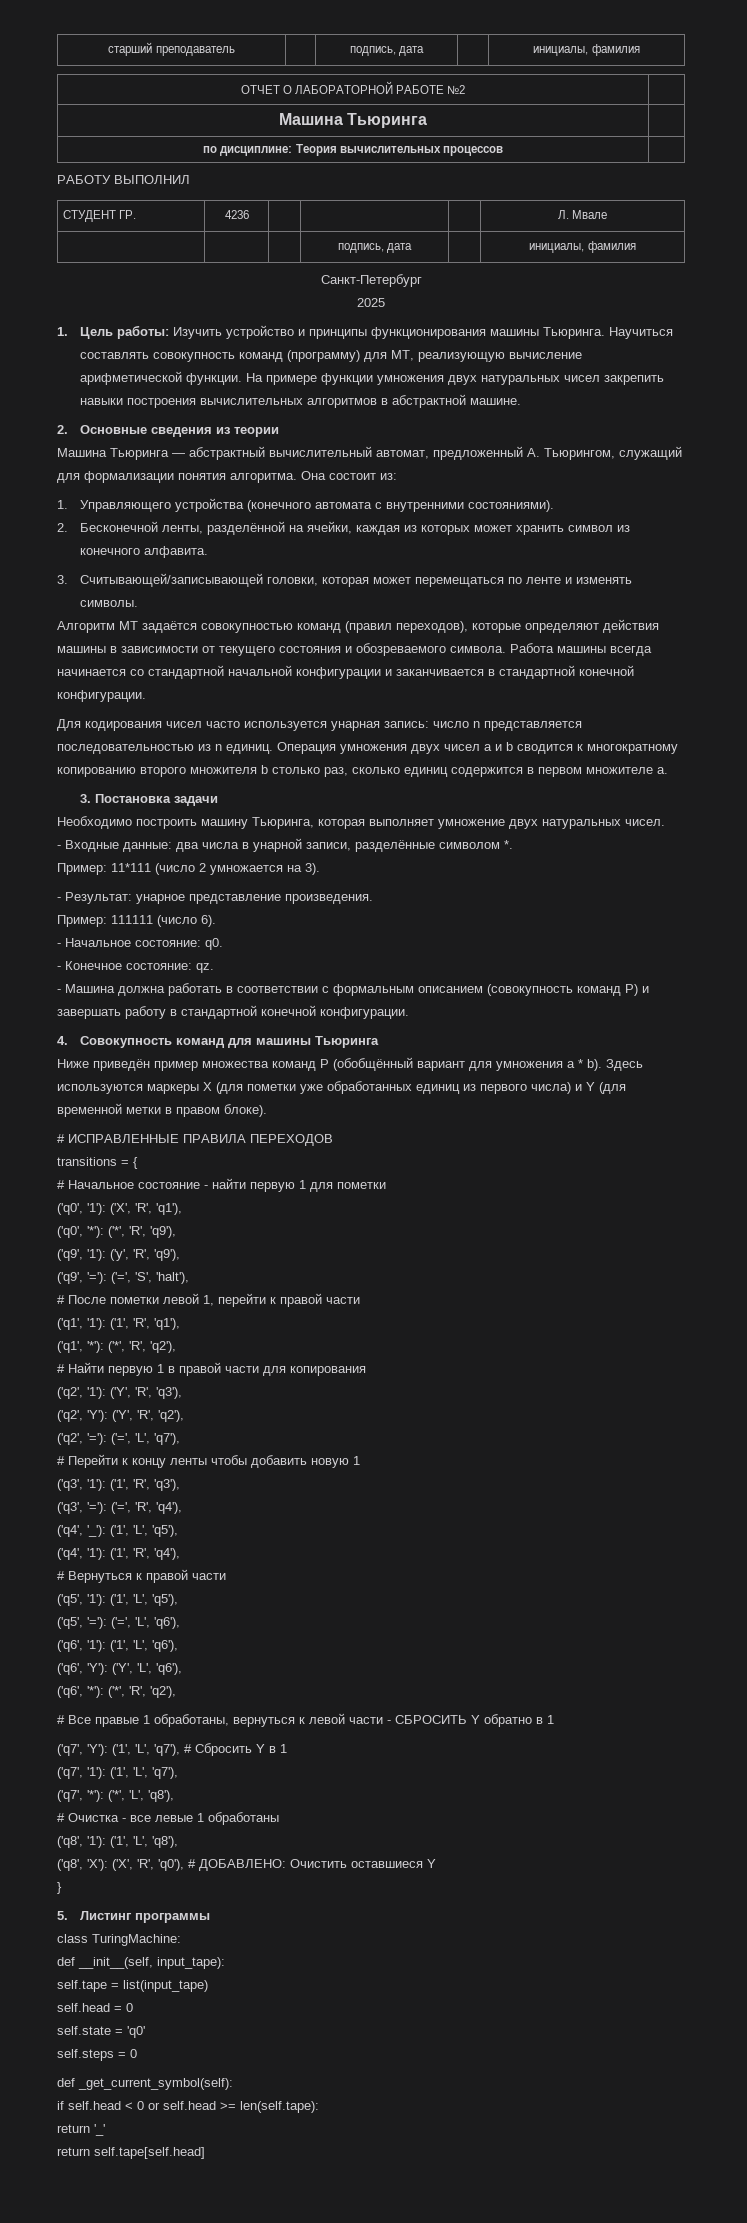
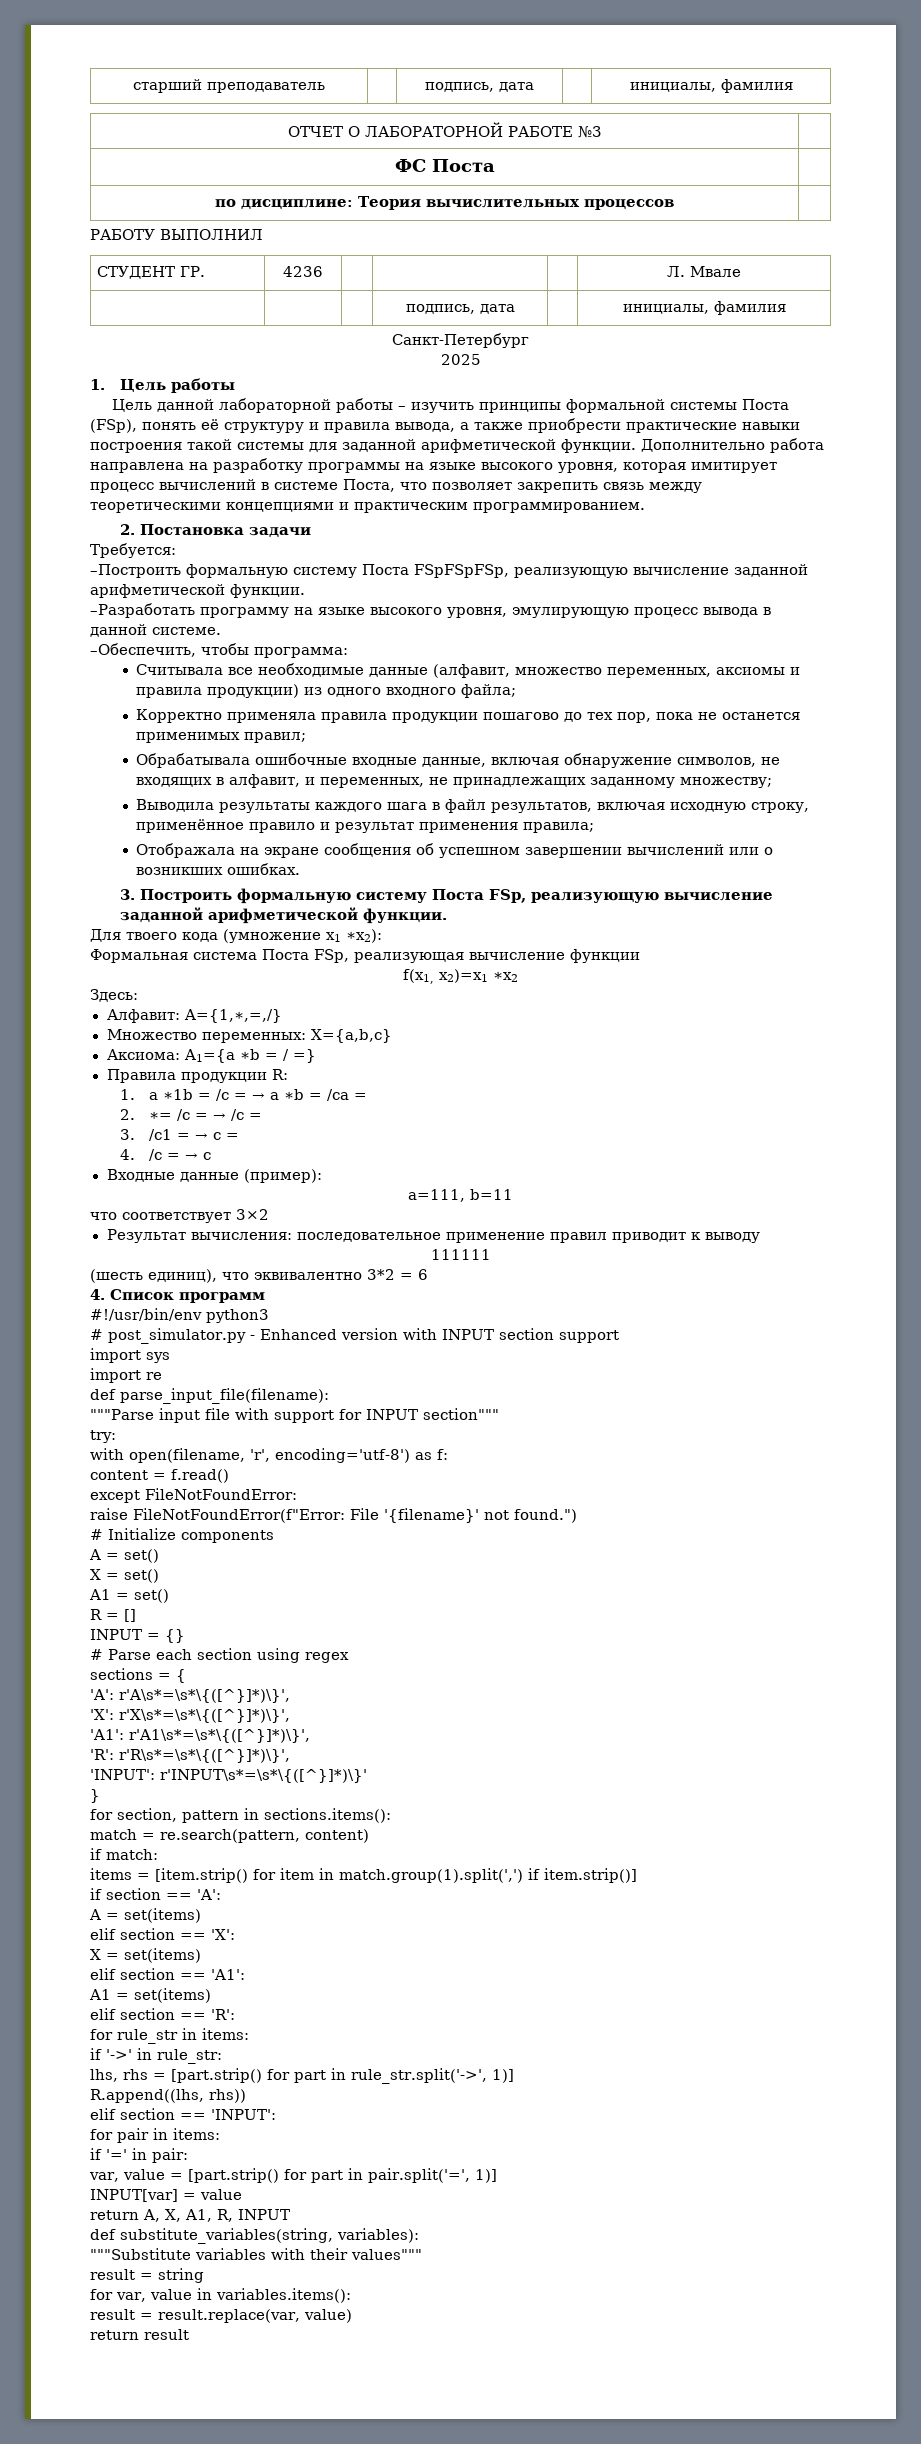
[447,85,466,94] [278,113,428,128] №2 | // Машина Тьюринга -> [577,126,602,138] [394,159,495,172] №3 | // ФС Поста
[116,325,673,339] [79,350,582,362] [79,371,664,385] [79,394,521,408] [57,425,279,437] [57,446,682,460] [57,471,397,483] [57,498,554,512] [57,521,630,535] [79,546,208,558] [57,573,632,587] [79,600,138,607] [57,619,659,633] [57,643,652,656] [57,665,634,679] [57,690,146,702] [57,719,582,731] [57,742,678,754] [57,765,668,777] [79,794,218,806] [57,816,665,829] [57,838,513,852] [57,863,320,875] [57,892,373,904] [57,915,216,927] [57,938,223,950] [57,961,214,973] [57,983,649,996] [57,1005,409,1019] [57,1036,379,1048] [57,1057,643,1071] [57,1081,626,1094] [57,1103,267,1117] [57,1134,333,1146] [57,1157,138,1169] [57,1178,386,1192] [57,1203,182,1215] [57,1226,176,1238] [57,1249,180,1261] [57,1272,189,1284] [57,1293,360,1307] [57,1318,180,1330] [57,1341,176,1353] [57,1362,366,1376] [57,1387,182,1399] [57,1410,184,1422] [57,1433,180,1445] [57,1454,360,1468] [57,1479,180,1491] [57,1502,182,1514] [57,1525,178,1537] [57,1548,180,1560] [57,1569,226,1583] [57,1594,178,1606] [57,1617,180,1629] [57,1640,178,1652] [57,1663,182,1675] [57,1686,176,1698] [57,1713,554,1727] [57,1743,287,1756] [57,1767,178,1779] [57,1790,174,1802] [57,1812,279,1825] [57,1836,178,1848] [57,1859,436,1871] [57,1882,62,1894] [57,1911,210,1923] [57,1934,181,1946] [57,1957,225,1969] [57,1980,208,1992] [57,2003,133,2012] [57,2026,145,2038] [57,2049,137,2061] [57,2078,233,2090] [57,2101,319,2113] [57,2124,105,2136] [57,2147,205,2159] работы: Изучить устройство и принципы функционирования машины Тьюринга. Научиться составлять совокупность команд (программу) для МТ, реализующую вычисление арифметической функции. На примере функции умножения двух натуральных чисел закрепить навыки построения вычислительных алгоритмов в абстрактной машине. // 2. Основные сведения из теории // Машина Тьюринга — абстрактный вычислительный автомат, предложенный А. Тьюрингом, служащий для формализации понятия алгоритма. Она состоит из: // 1. Управляющего устройства (конечного автомата с внутренними состояниями). // 2. Бесконечной ленты, разделённой на ячейки, каждая из которых может хранить символ из конечного алфавита. // 3. Считывающей/записывающей головки, которая может перемещаться по ленте и изменять символы. // Алгоритм МТ задаётся совокупностью команд (правил переходов), которые определяют действия машины в зависимости от текущего состояния и обозреваемого символа. Работа машины всегда начинается со стандартной начальной конфигурации и заканчивается в стандартной конечной конфигурации. // Для кодирования чисел часто используется унарная запись: число n представляется последовательностью из n единиц. Операция умножения двух чисел a и b сводится к многократному копированию второго множителя b столько раз, сколько единиц содержится в первом множителе a. // 3. Постановка задачи // Необходимо построить машину Тьюринга, которая выполняет умножение двух натуральных чисел. // - Входные данные: два числа в унарной записи, разделённые символом *. // Пример: 11*111 (число 2 умножается на 3). // - Результат: унарное представление произведения. // Пример: 111111 (число 6). // - Начальное состояние: q0. // - Конечное состояние: qz. // - Машина должна работать в соответствии с формальным описанием (совокупность команд P) и завершать работу в стандартной конечной конфигурации. // 4. Совокупность команд для машины Тьюринга // Ниже приведён пример множества команд P (обобщённый вариант для умножения a * b). Здесь используются маркеры X (для пометки уже обработанных единиц из первого числа) и Y (для временной метки в правом блоке). // # ИСПРАВЛЕННЫЕ ПРАВИЛА ПЕРЕХОДОВ // transitions = { // # Начальное состояние - найти первую 1 для пометки // ('q0', '1'): ('X', 'R', 'q1'), // ('q0', '*'): ('*', 'R', 'q9'), // ('q9', '1'): ('y', 'R', 'q9'), // ('q9', '='): ('=', 'S', 'halt'), // # После пометки левой 1, перейти к правой части // ('q1', '1'): ('1', 'R', 'q1'), // ('q1', '*'): ('*', 'R', 'q2'), // # Найти первую 1 в правой части для копирования // ('q2', '1'): ('Y', 'R', 'q3'), // ('q2', 'Y'): ('Y', 'R', 'q2'), // ('q2', '='): ('=', 'L', 'q7'), // # Перейти к концу ленты чтобы добавить новую 1 // ('q3', '1'): ('1', 'R', 'q3'), // ('q3', '='): ('=', 'R', 'q4'), // ('q4', '_'): ('1', 'L', 'q5'), // ('q4', '1'): ('1', 'R', 'q4'), // # Вернуться к правой части // ('q5', '1'): ('1', 'L', 'q5'), // ('q5', '='): ('=', 'L', 'q6'), // ('q6', '1'): ('1', 'L', 'q6'), // ('q6', 'Y'): ('Y', 'L', 'q6'), // ('q6', '*'): ('*', 'R', 'q2'), // # Все правые 1 обработаны, вернуться к левой части - СБРОСИТЬ Y обратно в 1 // ('q7', 'Y'): ('1', 'L', 'q7'), # Сбросить Y в 1 // ('q7', '1'): ('1', 'L', 'q7'), // ('q7', '*'): ('*', 'L', 'q8'), // # Очистка - все левые 1 обработаны // ('q8', '1'): ('1', 'L', 'q8'), // ('q8', 'X'): ('X', 'R', 'q0'), # ДОБАВЛЕНО: Очистить оставшиеся Y // } // 5. Листинг программы // class TuringMachine: // def __init__(self, input_tape): // self.tape = list(input_tape) // self.head = 0 // self.state = 'q0' // self.steps = 0 // def _get_current_symbol(self): // if self.head < 0 or self.head >= len(self.tape): // return '_' // return self.tape[self.head] -> [170,378,235,393] [111,398,789,413] [90,418,800,433] [90,438,824,453] [90,458,777,473] [90,479,702,493] [90,502,645,513] [119,524,311,538] [90,543,176,558] [90,564,808,578] [90,584,305,598] [90,603,771,618] [90,624,221,637] [90,643,348,658] [136,663,801,678] [136,684,517,698] [136,709,801,723] [136,732,307,743] [136,753,781,768] [136,774,773,788] [136,799,810,813] [136,819,595,833] [136,843,774,858] [136,863,301,875] [119,888,773,904] [119,907,447,924] [90,929,382,943] [90,949,640,963] [403,969,518,984] [90,989,138,1002] [106,1009,282,1023] [106,1029,392,1043] [106,1049,316,1063] [106,1069,288,1083] [119,1089,368,1101] [119,1109,263,1121] [119,1129,240,1141] [119,1149,212,1161] [106,1169,322,1183] [408,1189,513,1202] [90,1209,269,1223] [106,1229,760,1243] [430,1249,491,1260] [90,1269,428,1283] [90,1289,265,1303] [90,1308,269,1323] [90,1328,619,1344] [90,1348,170,1363] [90,1368,162,1383] [90,1388,329,1404] [90,1408,499,1423] [90,1430,116,1443] [90,1448,448,1463] [90,1469,229,1483] [90,1488,297,1503] [90,1508,577,1523] [90,1528,274,1543] [89,1549,159,1563] [90,1569,159,1583] [89,1589,169,1603] [90,1609,136,1622] [90,1629,185,1643] [90,1648,349,1663] [90,1668,186,1683] [90,1689,290,1703] [90,1709,290,1723] [90,1729,310,1743] [90,1749,290,1763] [90,1769,367,1783] [90,1789,100,1803] [90,1808,391,1823] [90,1829,369,1843] [90,1848,158,1860] [90,1868,637,1883] [90,1888,221,1900] [89,1908,201,1923] [90,1928,235,1940] [90,1948,201,1963] [90,1968,245,1980] [89,1988,211,2003] [90,2008,235,2020] [90,2028,249,2044] [90,2048,222,2064] [90,2068,514,2084] [90,2089,246,2103] [90,2108,276,2120] [90,2128,220,2143] [90,2148,188,2163] [89,2168,497,2183] [90,2189,242,2202] [90,2209,290,2222] [90,2228,419,2244] [90,2248,422,2260] [90,2268,204,2283] [90,2288,351,2303] [90,2309,352,2323] [90,2329,189,2340] работы // Цель данной лабораторной работы – изучить принципы формальной системы Поста (FSp), понять её структуру и правила вывода, а также приобрести практические навыки построения такой системы для заданной арифметической функции. Дополнительно работа направлена на разработку программы на языке высокого уровня, которая имитирует процесс вычислений в системе Поста, что позволяет закрепить связь между теоретическими концепциями и практическим программированием. // 2. Постановка задачи // Требуется: // –Построить формальную систему Поста FSpFSpFSp, реализующую вычисление заданной арифметической функции. // –Разработать программу на языке высокого уровня, эмулирующую процесс вывода в данной системе. // –Обеспечить, чтобы программа: // Считывала все необходимые данные (алфавит, множество переменных, аксиомы и правила продукции) из одного входного файла; // Корректно применяла правила продукции пошагово до тех пор, пока не останется применимых правил; // Обрабатывала ошибочные входные данные, включая обнаружение символов, не входящих в алфавит, и переменных, не принадлежащих заданному множеству; // Выводила результаты каждого шага в файл результатов, включая исходную строку, применённое правило и результат применения правила; // Отображала на экране сообщения об успешном завершении вычислений или о возникших ошибках. // 3. Построить формальную систему Поста FSp, реализующую вычисление заданной арифметической функции. // Для твоего кода (умножение x1 ∗x2): // Формальная система Поста FSp, реализующая вычисление функции // f(x1, x2)=x1 ∗x2 // Здесь: // Алфавит: A={1,∗,=,/} // Множество переменных: X={a,b,c} // Аксиома: A1={a ∗b = / =} // Правила продукции R: // 1. a ∗1b = /c = → a ∗b = /ca = // 2. ∗= /c = → /c = // 3. /c1 = → c = // 4. /c = → c // Входные данные (пример): // a=111, b=11 // что соответствует 3×2 // Результат вычисления: последовательное применение правил приводит к выводу // 111111 // (шесть единиц), что эквивалентно 3*2 = 6 // 4. Список программ // #!/usr/bin/env python3 // # post_simulator.py - Enhanced version with INPUT section support // import sys // import re // def parse_input_file(filename): // """Parse input file with support for INPUT section""" // try: // with open(filename, 'r', encoding='utf-8') as f: // content = f.read() // except FileNotFoundError: // raise FileNotFoundError(f"Error: File '{filename}' not found.") // # Initialize components // A = set() // X = set() // A1 = set() // R = [] // INPUT = {} // # Parse each section using regex // sections = { // 'A': r'A\s*=\s*\{([^}]*)\}', // 'X': r'X\s*=\s*\{([^}]*)\}', // 'A1': r'A1\s*=\s*\{([^}]*)\}', // 'R': r'R\s*=\s*\{([^}]*)\}', // 'INPUT': r'INPUT\s*=\s*\{([^}]*)\}' // } // for section, pattern in sections.items(): // match = re.search(pattern, content) // if match: // items = [item.strip() for item in match.group(1).split(',') if item.strip()] // if section == 'A': // A = set(items) // elif section == 'X': // X = set(items) // elif section == 'A1': // A1 = set(items) // elif section == 'R': // for rule_str in items: // if '->' in rule_str: // lhs, rhs = [part.strip() for part in rule_str.split('->', 1)] // R.append((lhs, rhs)) // elif section == 'INPUT': // for pair in items: // if '=' in pair: // var, value = [part.strip() for part in pair.split('=', 1)] // INPUT[var] = value // return A, X, A1, R, INPUT // def substitute_variables(string, variables): // """Substitute variables with their values""" // result = string // for var, value in variables.items(): // result = result.replace(var, value) // return result

